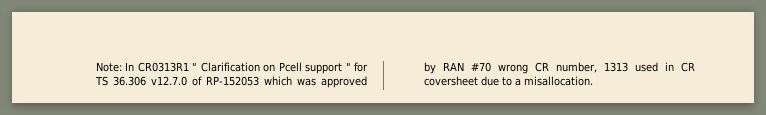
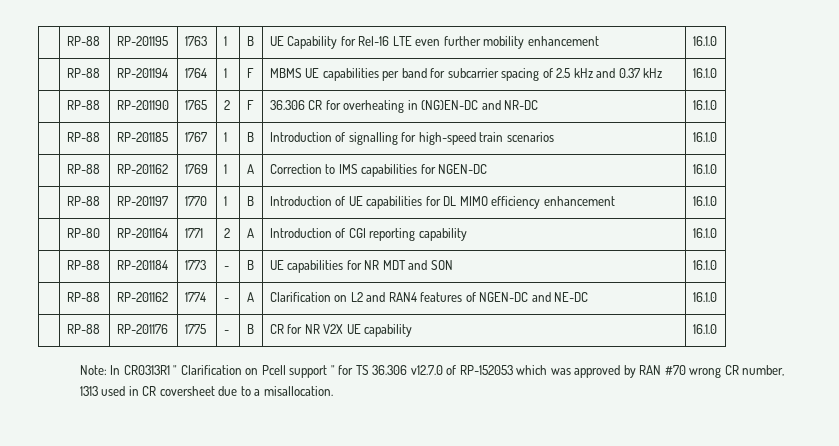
(95, 67) none -> [66,36,100,46] [116,36,168,46] [184,36,207,46] [223,36,227,46] [246,36,254,46] [269,36,599,49] [692,36,717,46] [66,68,100,78] [116,68,168,78] [184,68,207,78] [223,68,227,78] [246,68,254,78] [269,68,664,81] [692,68,717,78] [66,100,100,110] [116,100,169,110] [184,100,207,110] [223,100,230,110] [246,100,254,110] [269,100,539,113] [692,100,717,110] [66,132,100,142] [116,132,168,142] [184,132,207,142] [223,132,227,142] [246,132,254,142] [269,132,554,145] [692,132,717,142] [66,164,100,174] [116,164,168,174] [184,164,208,174] [223,164,227,174] [246,164,254,174] [269,164,488,177] [692,164,717,174] [66,196,100,206] [116,196,168,206] [184,196,207,206] [223,196,227,206] [246,196,254,206] [269,196,615,209] [692,196,717,206] [66,228,100,238] [116,228,168,238] [184,228,203,238] [223,228,230,238] [246,228,254,238] [269,228,467,241] [692,228,717,238] [66,260,100,270] [116,260,168,270] [184,260,206,270] [223,266,229,270] [246,260,254,270] [269,260,453,273] [692,260,717,270] [66,292,100,302] [116,292,168,302] [184,292,206,302] [223,298,229,302] [246,292,254,302] [269,292,589,302] [692,292,717,302] [66,324,100,334] [116,324,168,334] [184,324,206,334] [223,330,229,334] [246,324,254,334] [269,324,413,337] [692,324,717,334] | RP-88 | RP-201195 | 1763 | 1 | B | UE Capability for Rel-16 LTE even further mobility enhancement | 16.1.0 // | RP-88 | RP-201194 | 1764 | 1 | F | MBMS UE capabilities per band for subcarrier spacing of 2.5 kHz and 0.37 kHz | 16.1.0 // | RP-88 | RP-201190 | 1765 | 2 | F | 36.306 CR for overheating in (NG)EN-DC and NR-DC | 16.1.0 // | RP-88 | RP-201185 | 1767 | 1 | B | Introduction of signalling for high-speed train scenarios | 16.1.0 // | RP-88 | RP-201162 | 1769 | 1 | A | Correction to IMS capabilities for NGEN-DC | 16.1.0 // | RP-88 | RP-201197 | 1770 | 1 | B | Introduction of UE capabilities for DL MIMO efficiency enhancement | 16.1.0 // | RP-80 | RP-201164 | 1771 | 2 | A | Introduction of CGI reporting capability | 16.1.0 // | RP-88 | RP-201184 | 1773 | - | B | UE capabilities for NR MDT and SON | 16.1.0 // | RP-88 | RP-201162 | 1774 | - | A | Clarification on L2 and RAN4 features of NGEN-DC and NE-DC | 16.1.0 // | RP-88 | RP-201176 | 1775 | - | B | CR for NR V2X UE capability | 16.1.0 //

